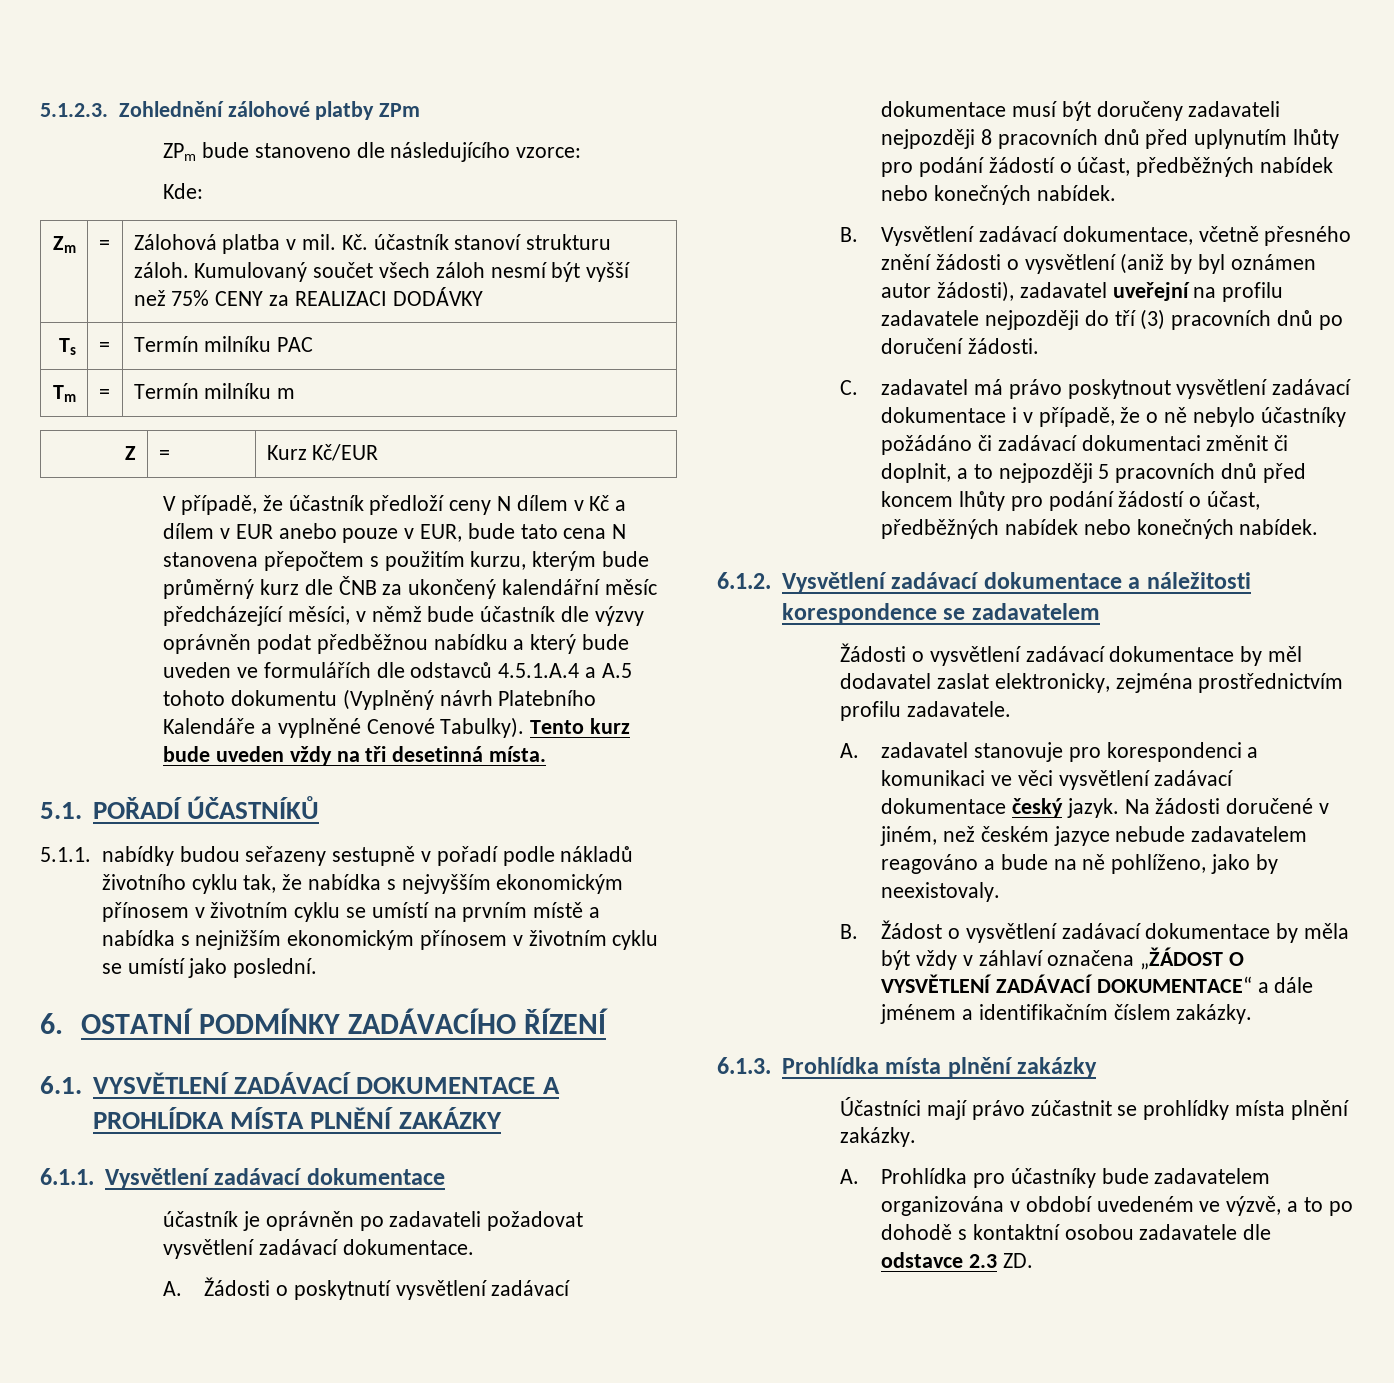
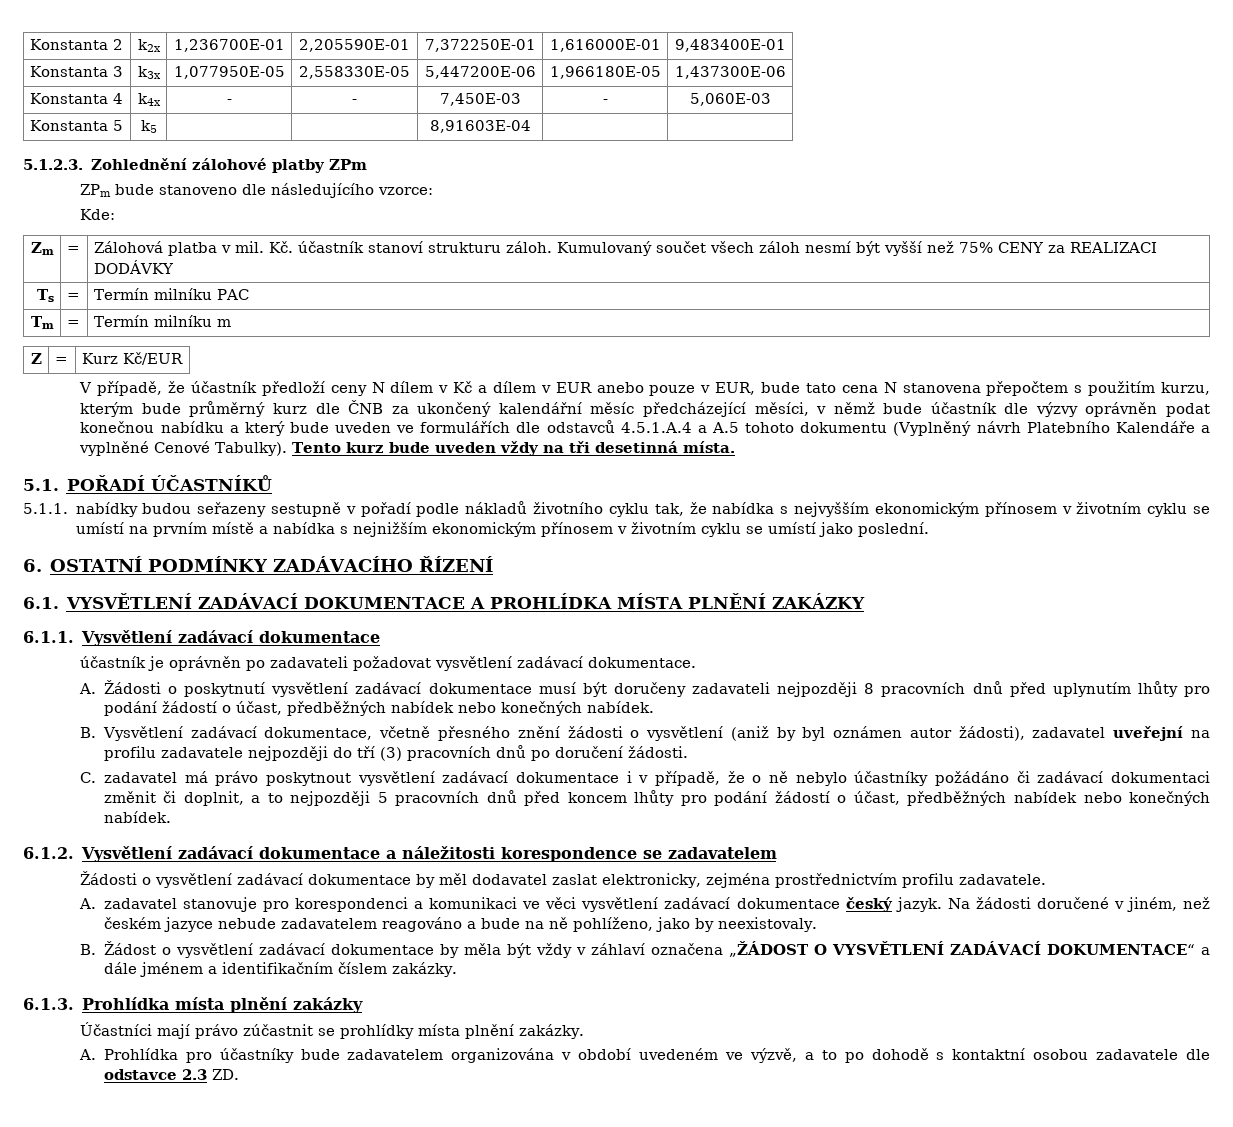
(40, 110) none -> [29,39,123,50] [137,39,161,52] [173,39,285,52] [299,39,410,52] [424,39,536,52] [549,39,661,52] [674,39,786,52] [29,66,123,77] [137,66,161,79] [173,66,285,79] [299,66,410,79] [424,66,536,79] [549,66,661,79] [674,66,786,79] [29,93,123,104] [137,93,161,106] [226,99,232,104] [352,99,357,104] [439,93,521,106] [602,99,608,104] [689,93,771,106] [29,120,123,131] [140,120,157,133] [429,120,531,133] Konstanta 2 | k2x | 1,236700E-01 | 2,205590E-01 | 7,372250E-01 | 1,616000E-01 | 9,483400E-01 // Konstanta 3 | k3x | 1,077950E-05 | 2,558330E-05 | 5,447200E-06 | 1,966180E-05 | 1,437300E-06 // Konstanta 4 | k4x | - | - | 7,450E-03 | - | 5,060E-03 // Konstanta 5 | k5 | | | 8,91603E-04 | | //
[316,634,428,654] předběžnou -> [80,421,155,433] konečnou

